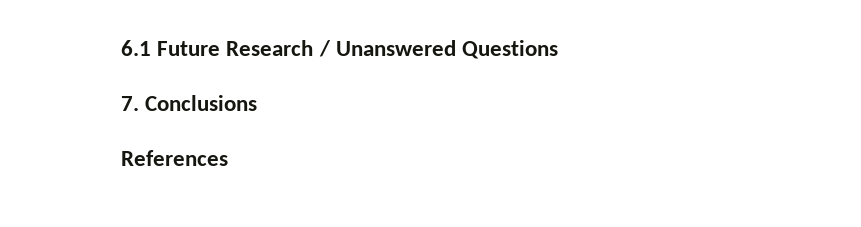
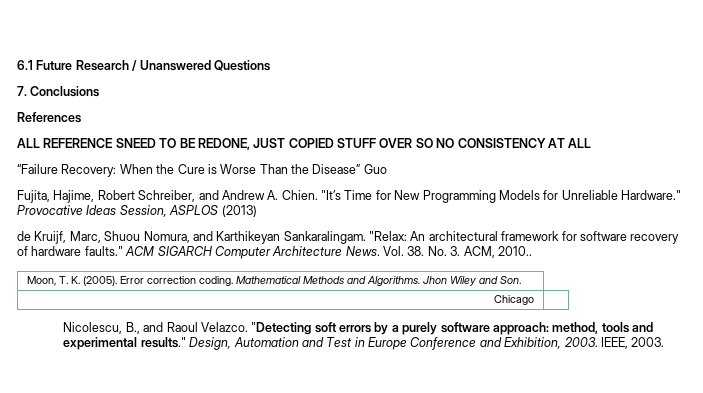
(228, 158) none -> [17,138,592,150] [17,164,387,177] [17,190,681,203] [17,205,257,217] [17,231,680,244] [17,246,532,259] [26,276,521,286] [494,295,535,305] [63,322,654,335] [63,337,665,350] // ALL REFERENCE SNEED TO BE REDONE, JUST COPIED STUFF OVER SO NO CONSISTENCY AT ALL // “Failure Recovery: When the Cure is Worse Than the Disease” Guo // Fujita, Hajime, Robert Schreiber, and Andrew A. Chien. "It’s Time for New Programming Models for Unreliable Hardware." Provocative Ideas Session, ASPLOS (2013) // de Kruijf, Marc, Shuou Nomura, and Karthikeyan Sankaralingam. "Relax: An architectural framework for software recovery of hardware faults." ACM SIGARCH Computer Architecture News. Vol. 38. No. 3. ACM, 2010.. // Moon, T. K. (2005). Error correction coding. Mathematical Methods and Algorithms. Jhon Wiley and Son. // Chicago | // Nicolescu, B., and Raoul Velazco. "Detecting soft errors by a purely software approach: method, tools and experimental results." Design, Automation and Test in Europe Conference and Exhibition, 2003. IEEE, 2003.

